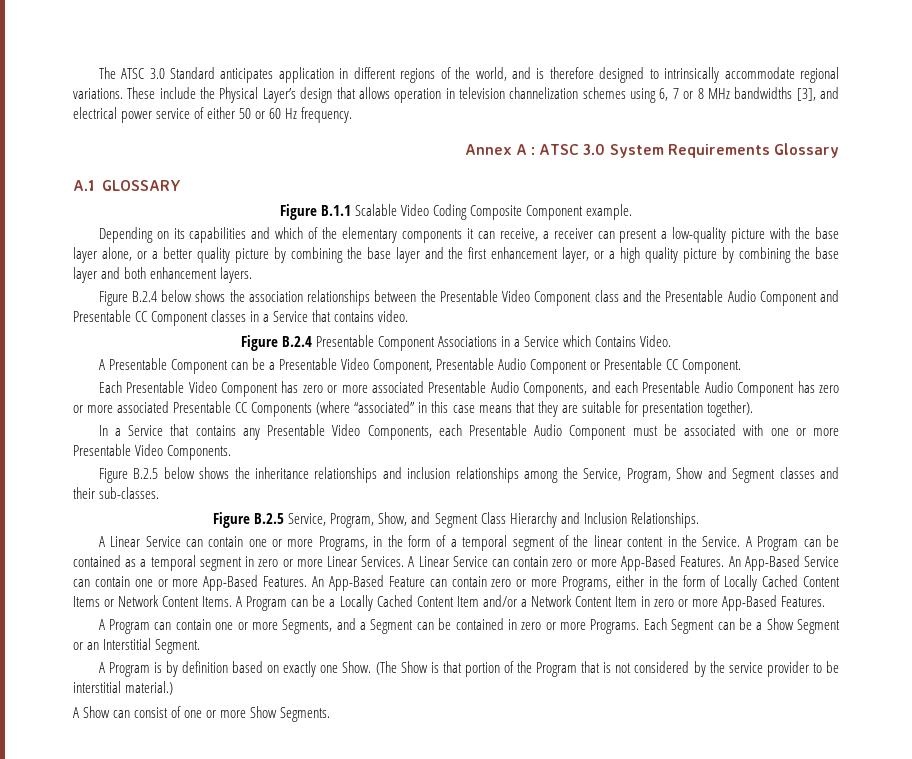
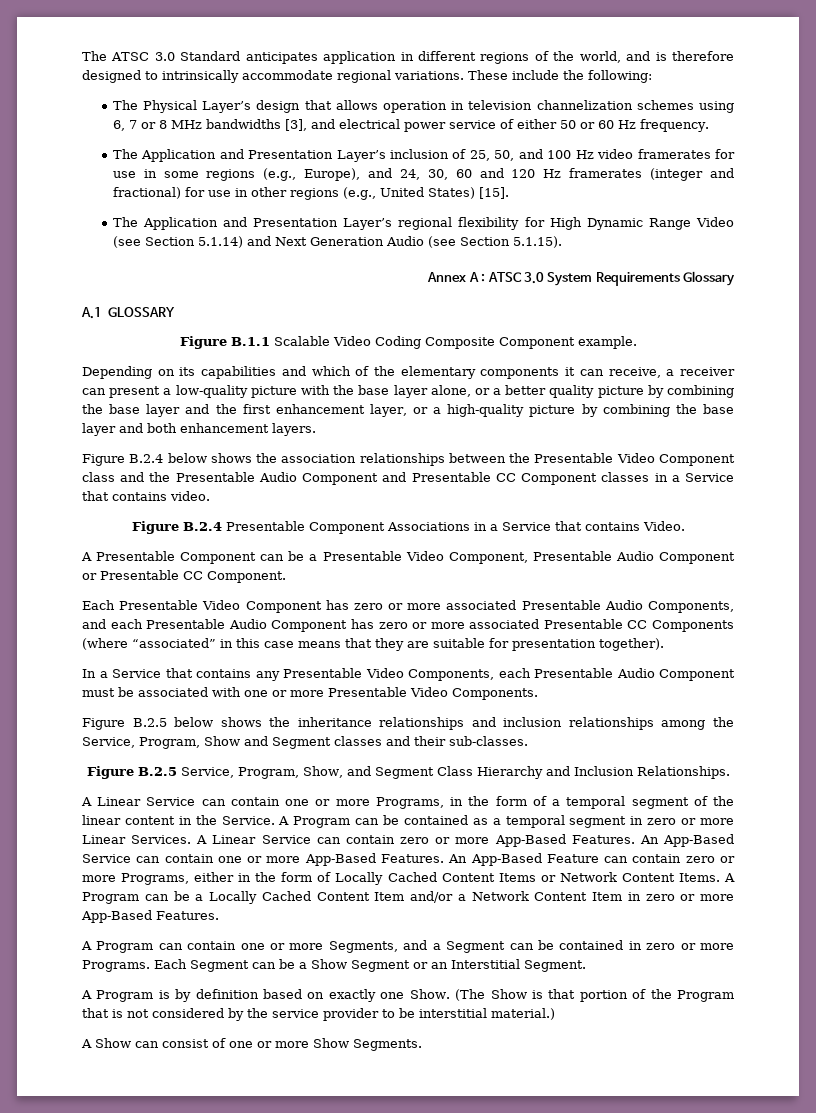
(216, 93) none -> [588,70,652,83] [112,100,138,110] following: // The
(353, 115) none -> [112,149,735,162] [112,168,734,181] [112,187,509,200] [112,217,734,230] [112,236,562,248] // The Application and Presentation Layer’s inclusion of 25, 50, and 100 Hz video framerates for use in some regions (e.g., Europe), and 24, 30, 60 and 120 Hz framerates (integer and fractional) for use in other regions (e.g., United States) [15]. // The Application and Presentation Layer’s regional flexibility for High Dynamic Range Video (see Section 5.1.14) and Next Generation Audio (see Section 5.1.15).
[620,247,679,263] high quality -> [447,404,525,417] high-quality
[563,335,637,347] which Contains -> [554,521,640,531] that contains

